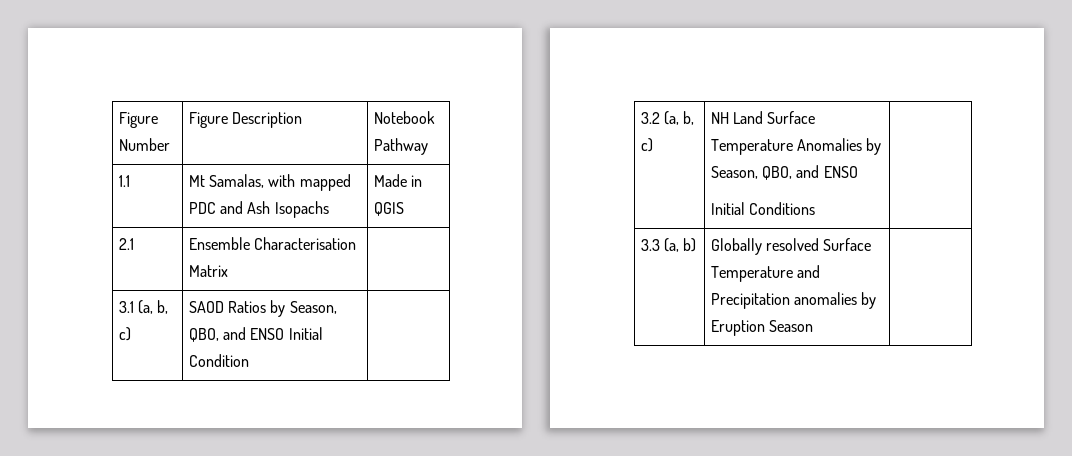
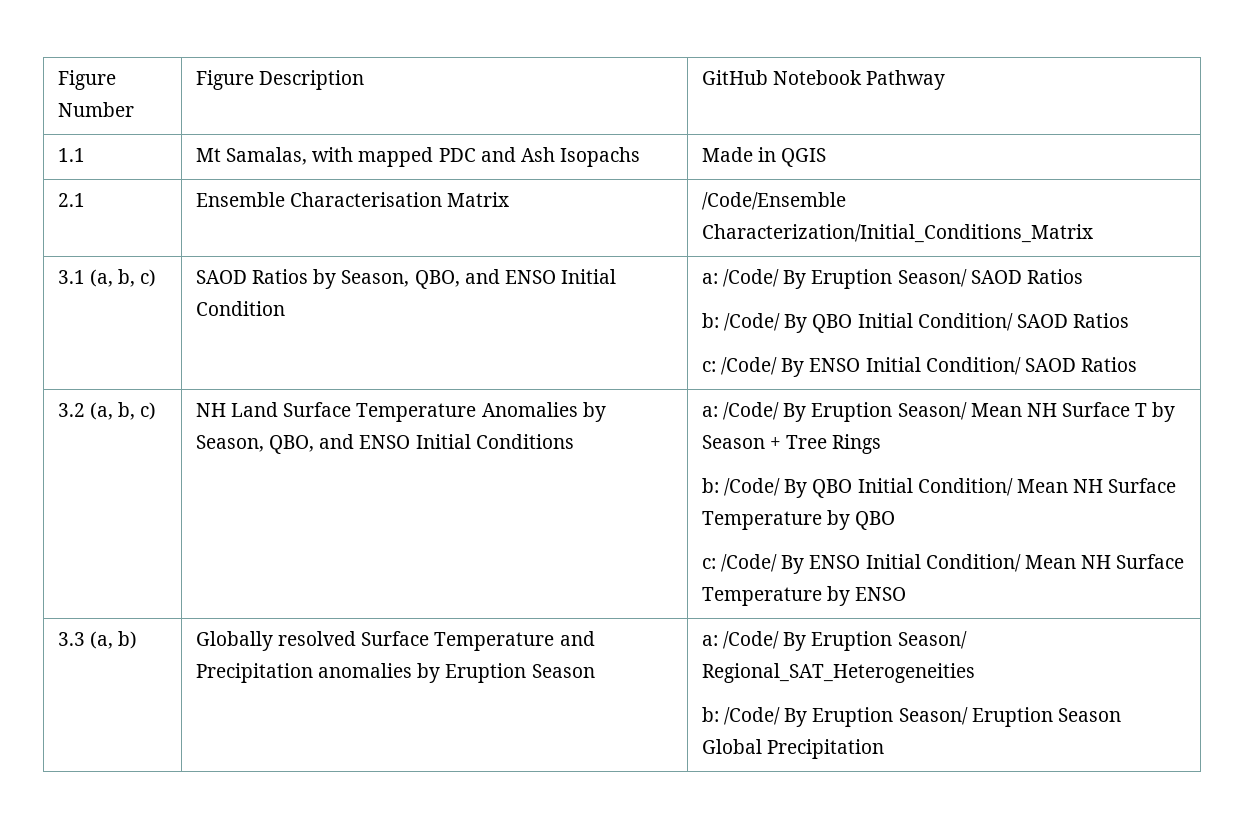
(302, 120) none -> [702,70,769,85] GitHub
(228, 271) none -> [702,192,847,210] [702,224,1094,243] /Code/Ensemble Characterization/Initial_Conditions_Matrix
(249, 360) none -> [702,269,1083,289] [702,313,1129,333] [702,357,1137,377] a: /Code/ By Eruption Season/ SAOD Ratios // b: /Code/ By QBO Initial Condition/ SAOD Ratios // c: /Code/ By ENSO Initial Condition/ SAOD Ratios
(858, 172) // -> (411, 442) none
(815, 208) none -> [702,402,1176,422] [702,434,882,454] [702,478,1177,498] [702,510,896,530] [702,554,1185,574] [702,586,907,606] a: /Code/ By Eruption Season/ Mean NH Surface T by Season + Tree Rings // b: /Code/ By QBO Initial Condition/ Mean NH Surface Temperature by QBO // c: /Code/ By ENSO Initial Condition/ Mean NH Surface Temperature by ENSO
(813, 326) none -> [702,631,967,651] [702,663,976,683] [702,707,1121,727] [702,739,885,759] a: /Code/ By Eruption Season/ Regional_SAT_Heterogeneities // b: /Code/ By Eruption Season/ Eruption Season Global Precipitation

